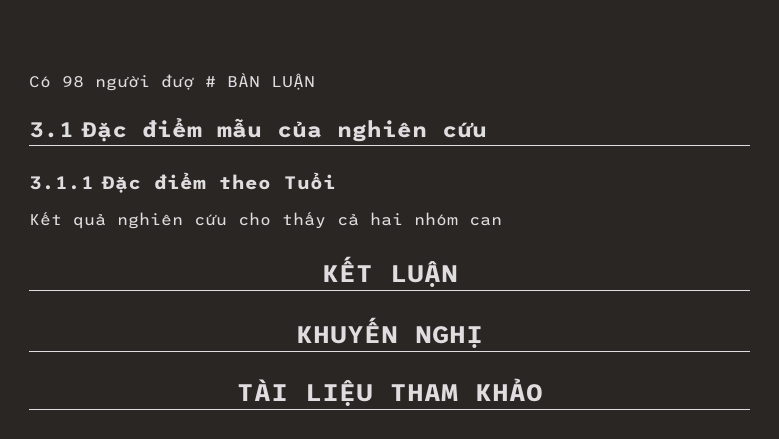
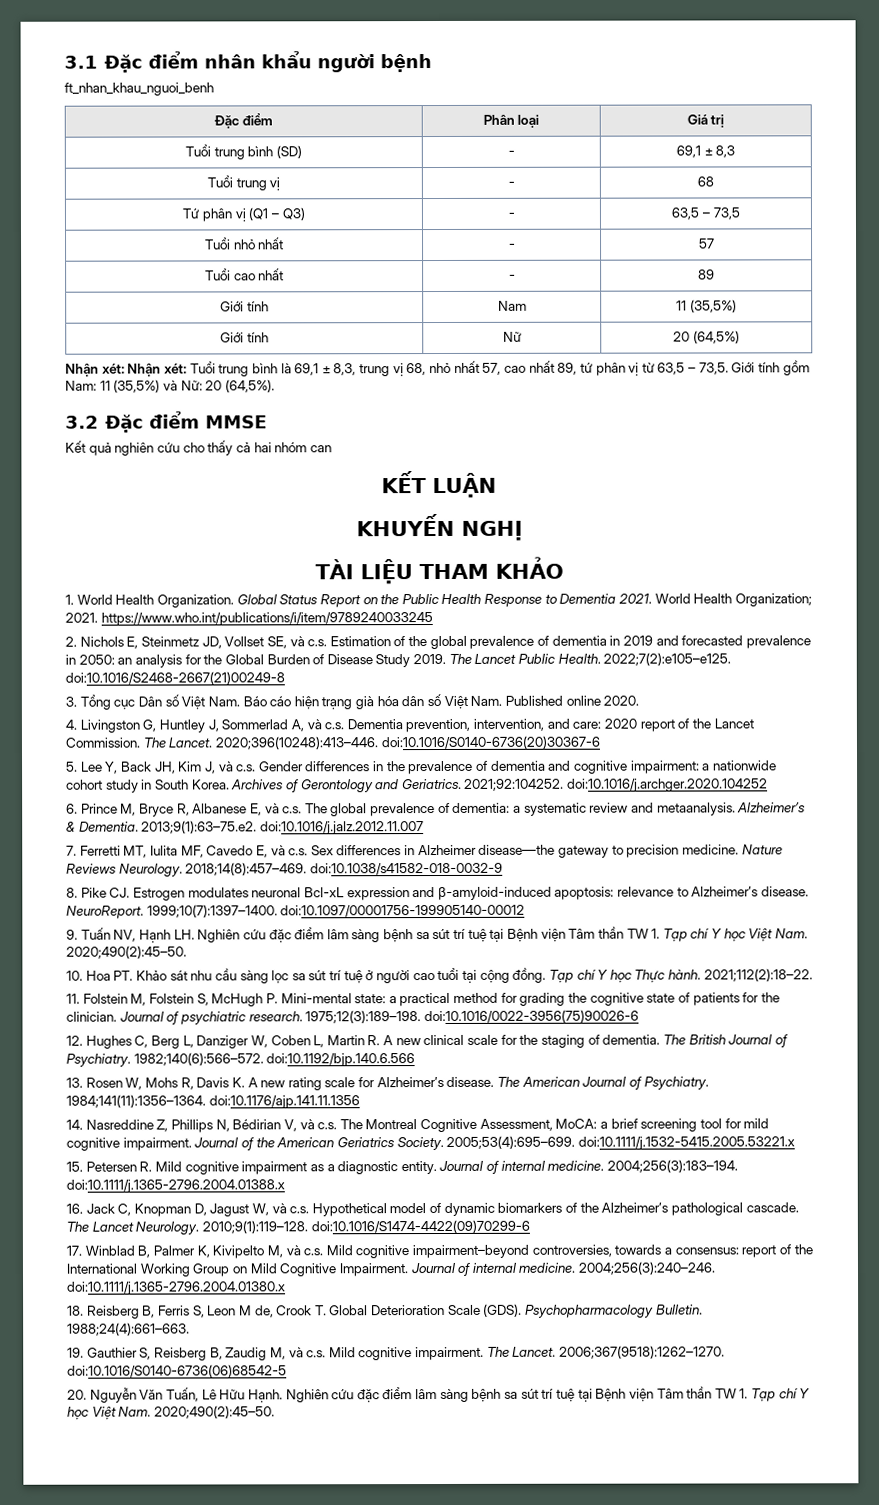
[29,73,315,91] [29,118,487,142] [29,172,336,193] Có 98 người đượ # BÀN LUẬN // 3.1 Đặc điểm mẫu của nghiên cứu // 3.1.1 Đặc điểm theo Tuổi -> [64,50,432,73] [64,82,214,96] [214,113,273,129] [482,114,540,128] [686,114,725,128] [185,144,302,160] [507,150,515,156] [675,145,736,158] [206,175,281,191] [507,181,515,187] [697,176,714,187] [182,207,305,222] [507,212,515,218] [671,207,740,220] [204,237,285,250] [508,243,516,249] [698,238,715,249] [204,268,285,281] [508,274,516,280] [698,269,715,280] [220,301,269,312] [497,300,527,311] [676,299,737,313] [220,332,269,343] [502,331,522,342] [673,330,740,344] [65,360,810,377] [65,379,275,393] [65,410,267,433] 3.1 Đặc điểm nhân khẩu người bệnh // ft_nhan_khau_nguoi_benh // Đặc điểm | Phân loại | Giá trị // Tuổi trung bình (SD) | - | 69,1 ± 8,3 // Tuổi trung vị | - | 68 // Tứ phân vị (Q1 – Q3) | - | 63,5 – 73,5 // Tuổi nhỏ nhất | - | 57 // Tuổi cao nhất | - | 89 // Giới tính | Nam | 11 (35,5%) // Giới tính | Nữ | 20 (64,5%) // Nhận xét: Nhận xét: Tuổi trung bình là 69,1 ± 8,3, trung vị 68, nhỏ nhất 57, cao nhất 89, tứ phân vị từ 63,5 – 73,5. Giới tính gồm Nam: 11 (35,5%) và Nữ: 20 (64,5%). // 3.2 Đặc điểm MMSE
(543, 390) none -> [65,593,812,608] [65,612,433,626] [65,635,811,650] [65,652,732,668] [65,671,285,685] [65,693,640,710] [65,718,754,733] [65,735,600,750] [66,760,777,775] [66,778,769,793] [66,802,807,817] [66,820,424,835] [66,844,783,858] [66,862,503,877] [66,886,810,901] [66,904,526,919] [66,926,809,943] [66,945,187,959] [66,967,813,984] [66,992,780,1007] [66,1009,639,1025] [66,1034,788,1049] [66,1052,416,1067] [66,1076,709,1091] [66,1094,360,1109] [66,1118,770,1133] [66,1135,795,1151] [66,1159,739,1175] [66,1179,285,1193] [66,1202,799,1217] [66,1219,530,1235] [66,1244,813,1259] [66,1261,717,1277] [67,1281,286,1295] [67,1303,703,1319] [67,1322,190,1336] [67,1345,726,1361] [67,1364,287,1378] [67,1386,811,1403] [67,1405,275,1420] // 1. World Health Organization. Global Status Report on the Public Health Response to Dementia 2021. World Health Organization; 2021. https://www.who.int/publications/i/item/9789240033245 // 2. Nichols E, Steinmetz JD, Vollset SE, và c.s. Estimation of the global prevalence of dementia in 2019 and forecasted prevalence in 2050: an analysis for the Global Burden of Disease Study 2019. The Lancet Public Health. 2022;7(2):e105–e125. doi:10.1016/S2468-2667(21)00249-8 // 3. Tổng cục Dân số Việt Nam. Báo cáo hiện trạng già hóa dân số Việt Nam. Published online 2020. // 4. Livingston G, Huntley J, Sommerlad A, và c.s. Dementia prevention, intervention, and care: 2020 report of the Lancet Commission. The Lancet. 2020;396(10248):413–446. doi:10.1016/S0140-6736(20)30367-6 // 5. Lee Y, Back JH, Kim J, và c.s. Gender differences in the prevalence of dementia and cognitive impairment: a nationwide cohort study in South Korea. Archives of Gerontology and Geriatrics. 2021;92:104252. doi:10.1016/j.archger.2020.104252 // 6. Prince M, Bryce R, Albanese E, và c.s. The global prevalence of dementia: a systematic review and metaanalysis. Alzheimer’s & Dementia. 2013;9(1):63–75.e2. doi:10.1016/j.jalz.2012.11.007 // 7. Ferretti MT, Iulita MF, Cavedo E, và c.s. Sex differences in Alzheimer disease—the gateway to precision medicine. Nature Reviews Neurology. 2018;14(8):457–469. doi:10.1038/s41582-018-0032-9 // 8. Pike CJ. Estrogen modulates neuronal Bcl-xL expression and β-amyloid-induced apoptosis: relevance to Alzheimer’s disease. NeuroReport. 1999;10(7):1397–1400. doi:10.1097/00001756-199905140-00012 // 9. Tuấn NV, Hạnh LH. Nghiên cứu đặc điểm lâm sàng bệnh sa sút trí tuệ tại Bệnh viện Tâm thần TW 1. Tạp chí Y học Việt Nam. 2020;490(2):45–50. // 10. Hoa PT. Khảo sát nhu cầu sàng lọc sa sút trí tuệ ở người cao tuổi tại cộng đồng. Tạp chí Y học Thực hành. 2021;112(2):18–22. // 11. Folstein M, Folstein S, McHugh P. Mini-mental state: a practical method for grading the cognitive state of patients for the clinician. Journal of psychiatric research. 1975;12(3):189–198. doi:10.1016/0022-3956(75)90026-6 // 12. Hughes C, Berg L, Danziger W, Coben L, Martin R. A new clinical scale for the staging of dementia. The British Journal of Psychiatry. 1982;140(6):566–572. doi:10.1192/bjp.140.6.566 // 13. Rosen W, Mohs R, Davis K. A new rating scale for Alzheimer’s disease. The American Journal of Psychiatry. 1984;141(11):1356–1364. doi:10.1176/ajp.141.11.1356 // 14. Nasreddine Z, Phillips N, Bédirian V, và c.s. The Montreal Cognitive Assessment, MoCA: a brief screening tool for mild cognitive impairment. Journal of the American Geriatrics Society. 2005;53(4):695–699. doi:10.1111/j.1532-5415.2005.53221.x // 15. Petersen R. Mild cognitive impairment as a diagnostic entity. Journal of internal medicine. 2004;256(3):183–194. doi:10.1111/j.1365-2796.2004.01388.x // 16. Jack C, Knopman D, Jagust W, và c.s. Hypothetical model of dynamic biomarkers of the Alzheimer’s pathological cascade. The Lancet Neurology. 2010;9(1):119–128. doi:10.1016/S1474-4422(09)70299-6 // 17. Winblad B, Palmer K, Kivipelto M, và c.s. Mild cognitive impairment–beyond controversies, towards a consensus: report of the International Working Group on Mild Cognitive Impairment. Journal of internal medicine. 2004;256(3):240–246. doi:10.1111/j.1365-2796.2004.01380.x // 18. Reisberg B, Ferris S, Leon M de, Crook T. Global Deterioration Scale (GDS). Psychopharmacology Bulletin. 1988;24(4):661–663. // 19. Gauthier S, Reisberg B, Zaudig M, và c.s. Mild cognitive impairment. The Lancet. 2006;367(9518):1262–1270. doi:10.1016/S0140-6736(06)68542-5 // 20. Nguyễn Văn Tuấn, Lê Hữu Hạnh. Nghiên cứu đặc điểm lâm sàng bệnh sa sút trí tuệ tại Bệnh viện Tâm thần TW 1. Tạp chí Y học Việt Nam. 2020;490(2):45–50.

